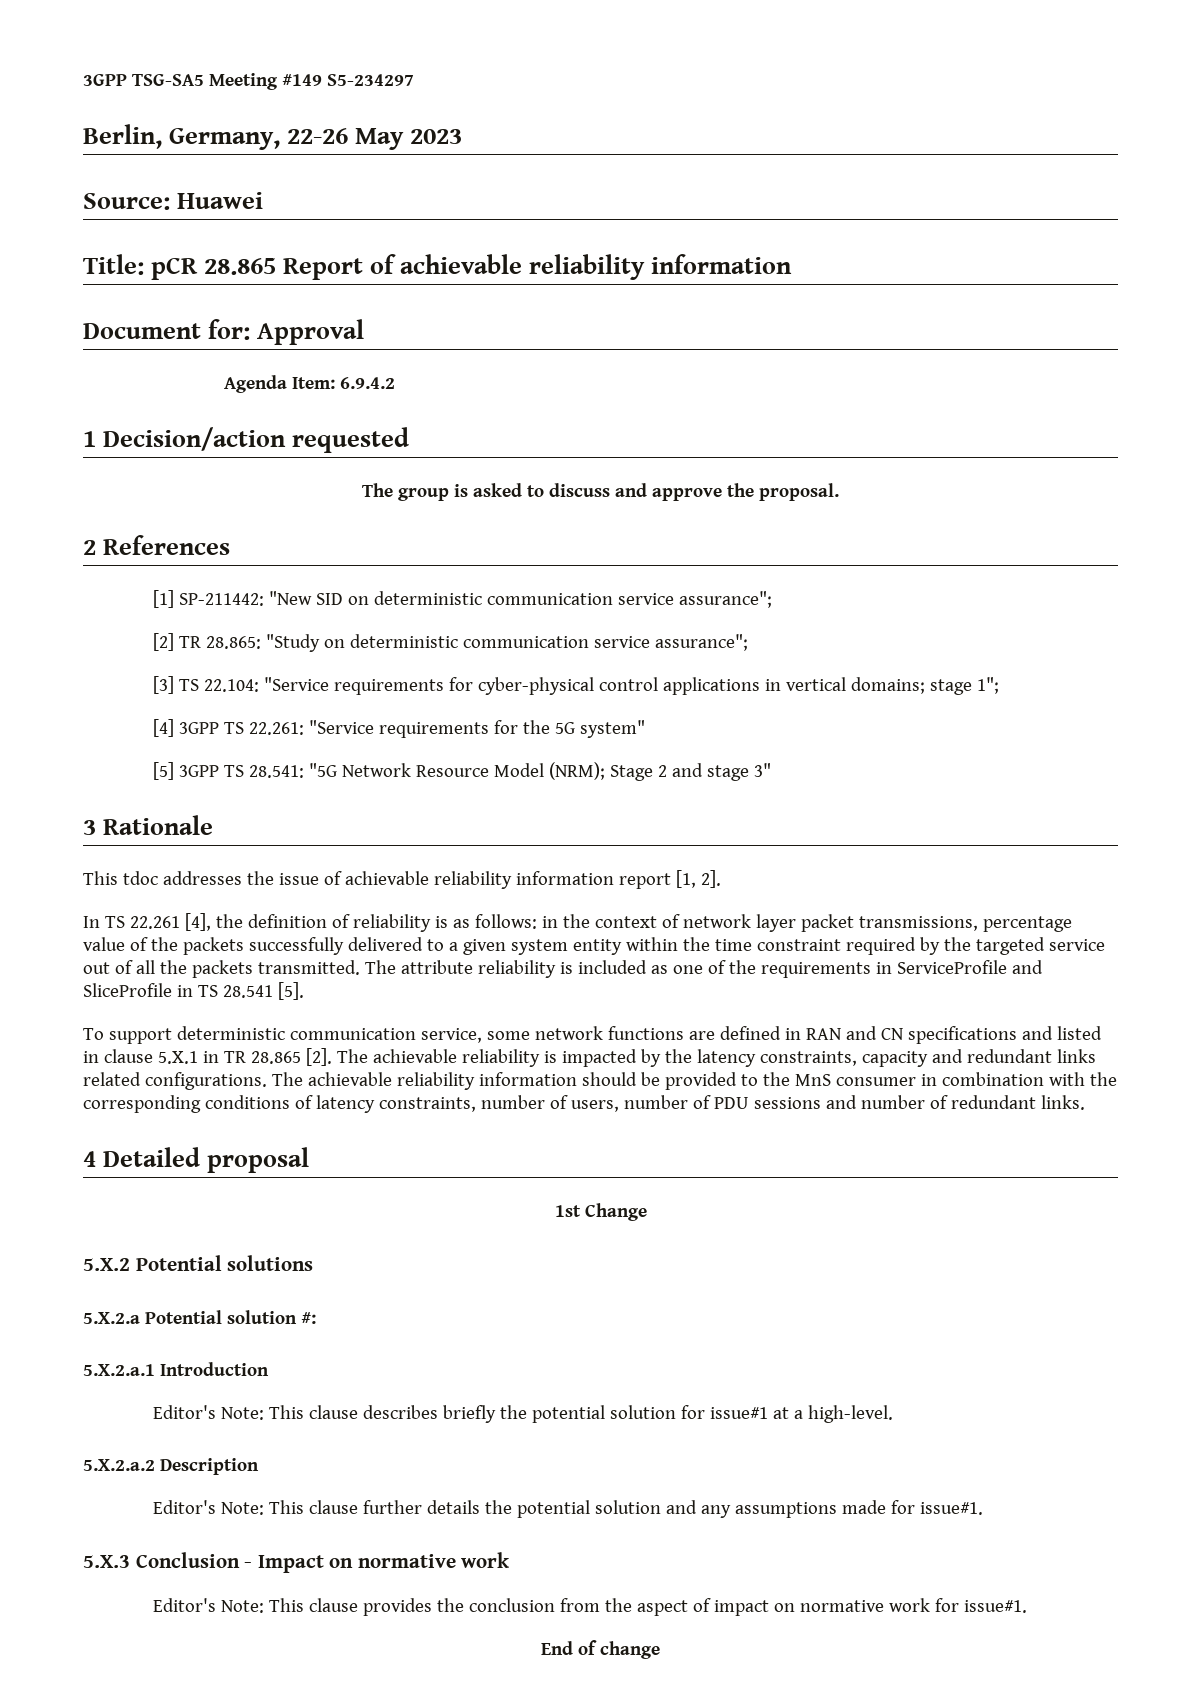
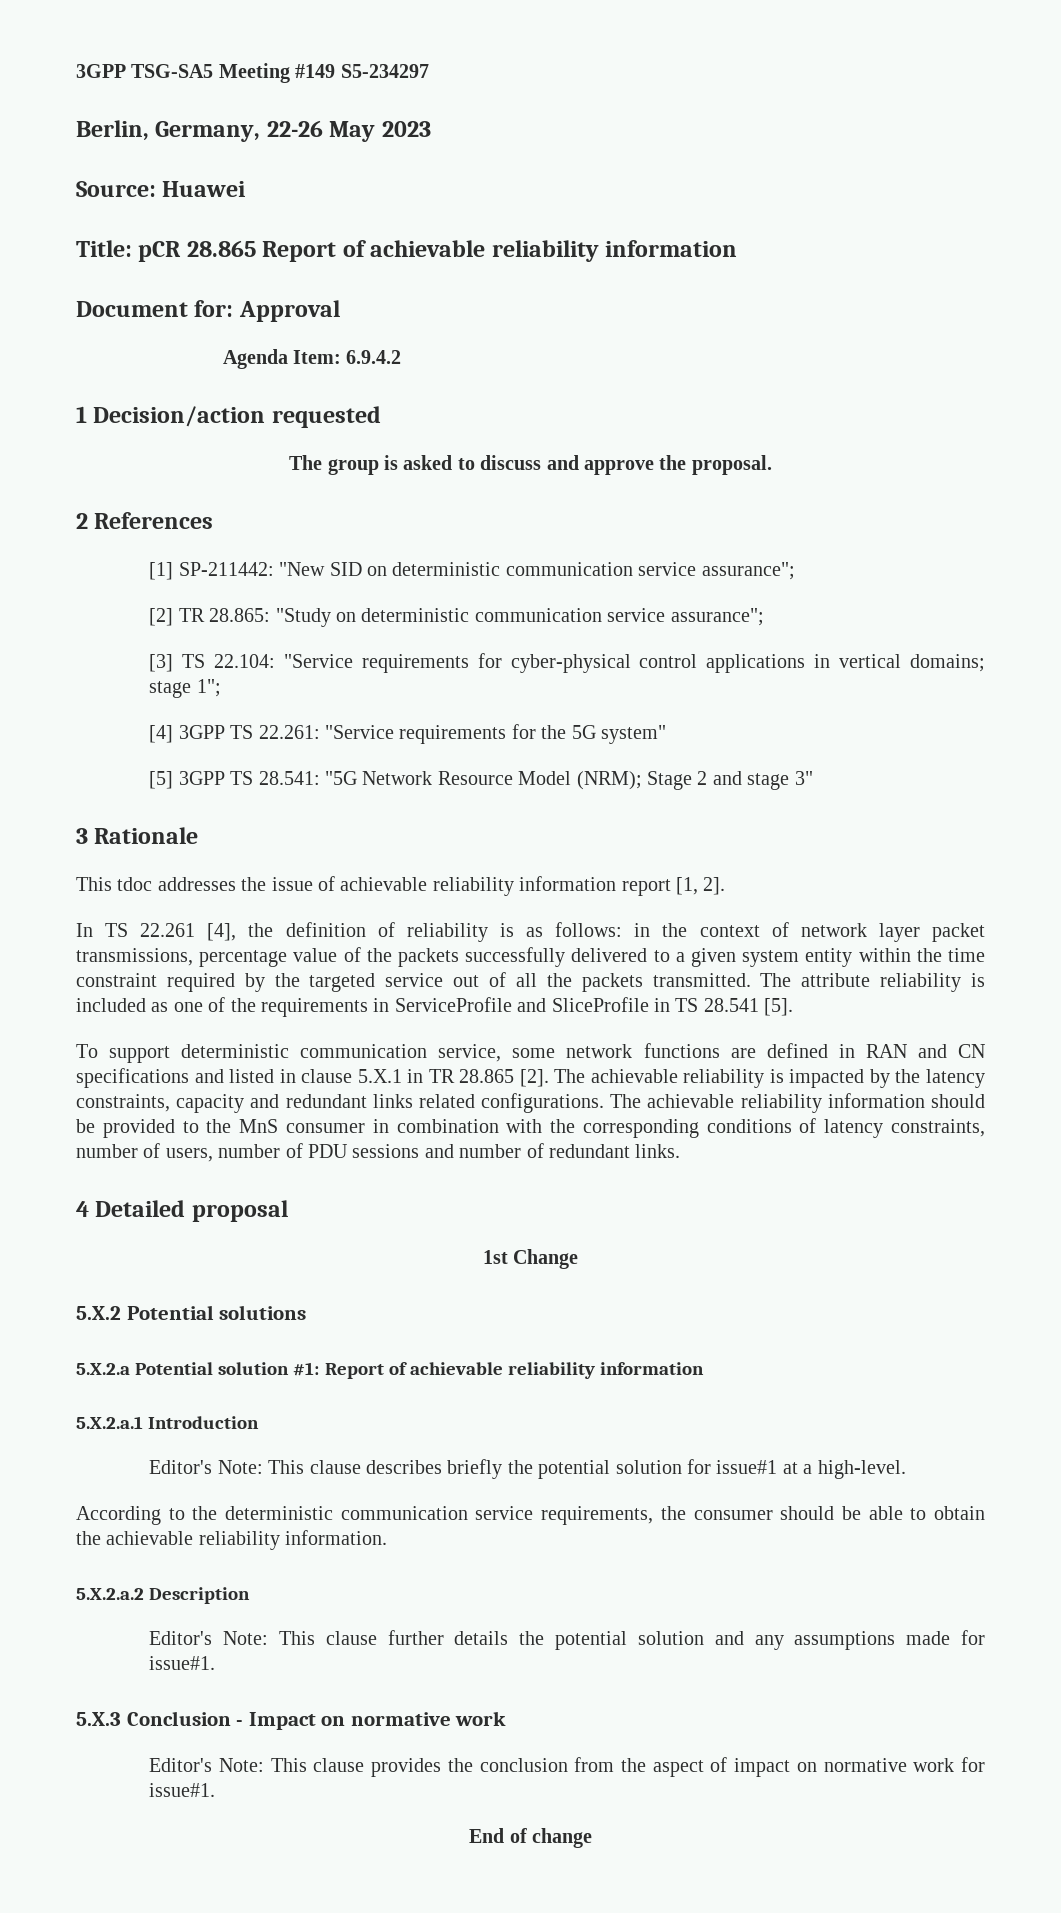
[301,1312,316,1324] #: -> [293,1362,705,1379] #1: Report of achievable reliability information
(894, 1414) none -> [76,1506,986,1525] [76,1530,388,1550] // According to the deterministic communication service requirements, the consumer should be able to obtain the achievable reliability information.

